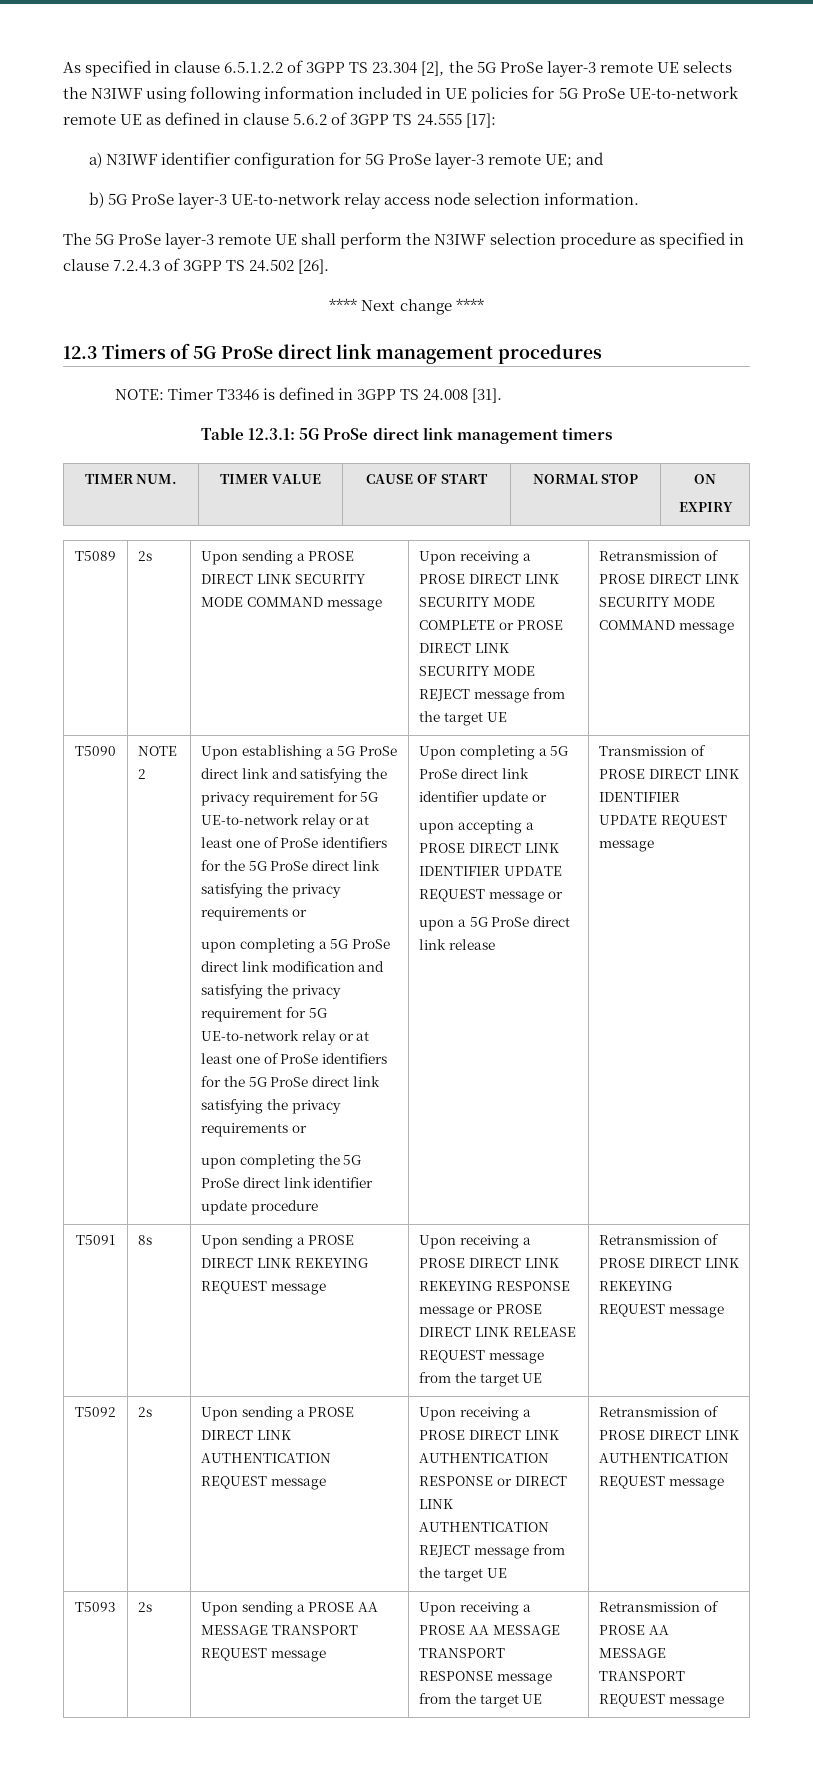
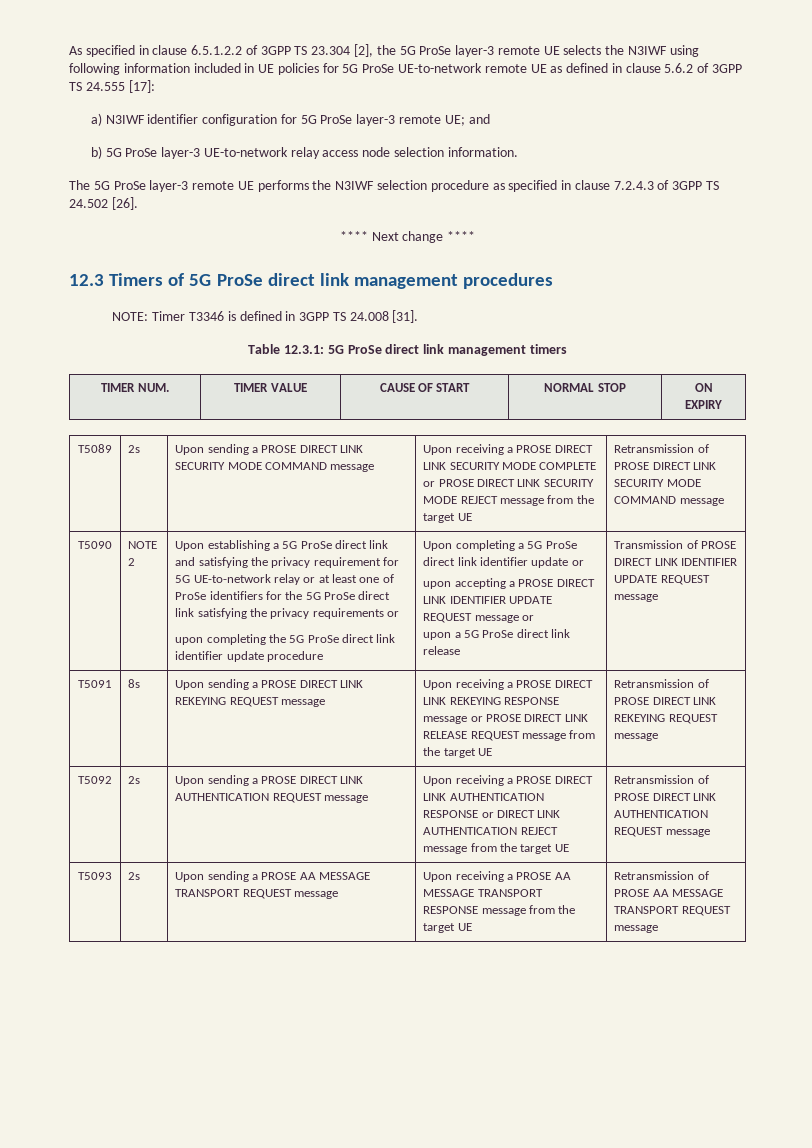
[301,232,403,249] shall perform -> [257,180,309,192] performs
[201,938,390,953] [201,961,385,972] [201,984,341,999] [201,1007,327,1022] [201,1030,370,1045] [201,1053,387,1064] [201,1076,380,1087] [201,1099,341,1114] [201,1123,307,1137] // upon completing a 5G ProSe direct link modification and satisfying the privacy requirement for 5G UE-to-network relay or at least one of ProSe identifiers for the 5G ProSe direct link satisfying the privacy requirements or -> (400, 614) none

